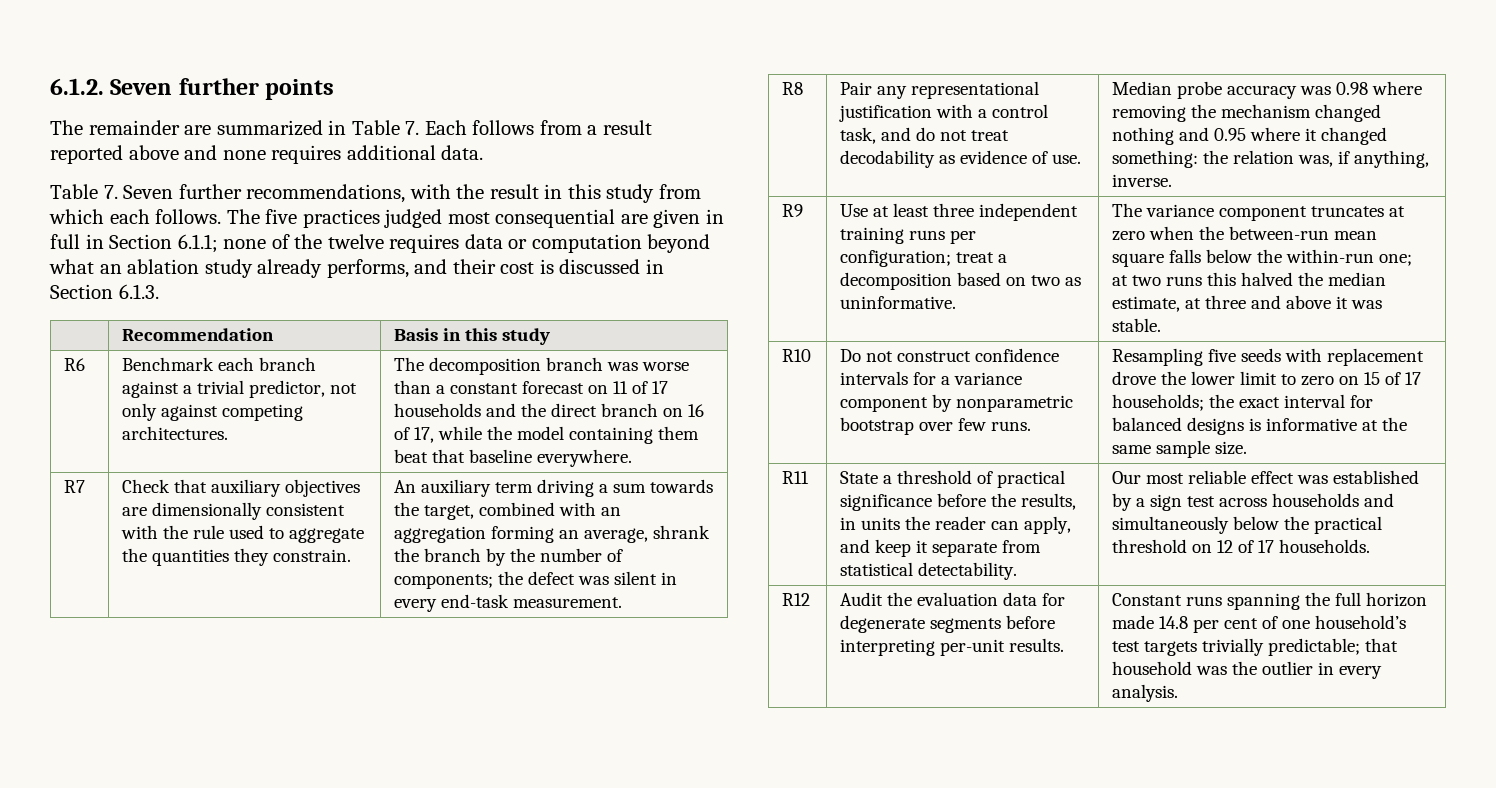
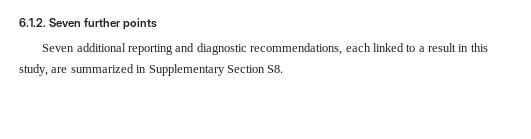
[50,120,652,136] [50,145,484,164] [50,184,701,203] [49,209,724,228] [50,234,711,253] [49,259,664,278] [50,284,159,299] [122,328,275,341] [394,328,551,345] [64,358,86,371] [122,357,317,371] [122,380,358,398] [122,403,304,421] [122,426,229,440] [394,357,690,375] [394,380,669,394] [394,403,705,417] [394,426,700,444] [394,449,633,467] [64,480,86,493] [122,479,361,497] [122,502,346,520] [121,525,365,543] [122,548,352,566] [394,479,714,497] [394,502,622,520] [394,525,711,543] [394,548,624,566] [394,571,678,589] [394,594,623,612] [782,82,804,95] [840,81,1040,99] [839,104,1049,122] [840,127,1010,144] [840,150,1082,168] [1112,81,1423,99] [1112,104,1382,122] [1112,127,1388,145] [1112,150,1430,168] [1112,174,1173,187] [782,204,804,217] [840,203,1079,221] [840,227,977,244] [840,250,1008,267] [840,272,1082,290] [840,296,957,309] [1112,203,1406,221] [1112,226,1378,241] [1112,249,1413,267] [1112,272,1387,286] [1112,295,1383,312] [1112,318,1162,332] [782,349,812,362] [840,348,1060,362] [840,371,1023,385] [840,394,1074,412] [840,417,1032,435] [1112,348,1425,366] [1112,371,1422,386] [1112,394,1374,411] [1112,417,1408,435] [1112,440,1248,458] [782,471,810,484] [840,470,1066,488] [840,493,1077,511] [840,516,1072,534] [840,539,1042,557] [840,562,1018,580] [1112,470,1420,484] [1112,493,1395,511] [1112,516,1383,534] [1112,539,1371,553] [782,593,811,606] [840,592,1066,606] [840,615,1056,633] [840,638,1065,656] [1112,592,1428,610] [1112,615,1407,633] [1112,638,1399,656] [1112,661,1383,679] [1112,684,1179,702] The remainder are summarized in Table 7. Each follows from a result reported above and none requires additional data. // Table 7. Seven further recommendations, with the result in this study from which each follows. The five practices judged most consequential are given in full in Section 6.1.1; none of the twelve requires data or computation beyond what an ablation study already performs, and their cost is discussed in Section 6.1.3. // | Recommendation | Basis in this study // R6 | Benchmark each branch against a trivial predictor, not only against competing architectures. | The decomposition branch was worse than a constant forecast on 11 of 17 households and the direct branch on 16 of 17, while the model containing them beat that baseline everywhere. // R7 | Check that auxiliary objectives are dimensionally consistent with the rule used to aggregate the quantities they constrain. | An auxiliary term driving a sum towards the target, combined with an aggregation forming an average, shrank the branch by the number of components; the defect was silent in every end-task measurement. // R8 | Pair any representational justification with a control task, and do not treat decodability as evidence of use. | Median probe accuracy was 0.98 where removing the mechanism changed nothing and 0.95 where it changed something: the relation was, if anything, inverse. // R9 | Use at least three independent training runs per configuration; treat a decomposition based on two as uninformative. | The variance component truncates at zero when the between-run mean square falls below the within-run one; at two runs this halved the median estimate, at three and above it was stable. // R10 | Do not construct confidence intervals for a variance component by nonparametric bootstrap over few runs. | Resampling five seeds with replacement drove the lower limit to zero on 15 of 17 households; the exact interval for balanced designs is informative at the same sample size. // R11 | State a threshold of practical significance before the results, in units the reader can apply, and keep it separate from statistical detectability. | Our most reliable effect was established by a sign test across households and simultaneously below the practical threshold on 12 of 17 households. // R12 | Audit the evaluation data for degenerate segments before interpreting per-unit results. | Constant runs spanning the full horizon made 14.8 per cent of one household’s test targets trivially predictable; that household was the outlier in every analysis. -> [42,43,488,55] [19,64,284,76] Seven additional reporting and diagnostic recommendations, each linked to a result in this study, are summarized in Supplementary Section S8.

